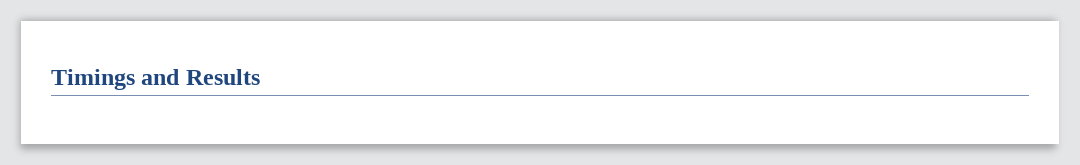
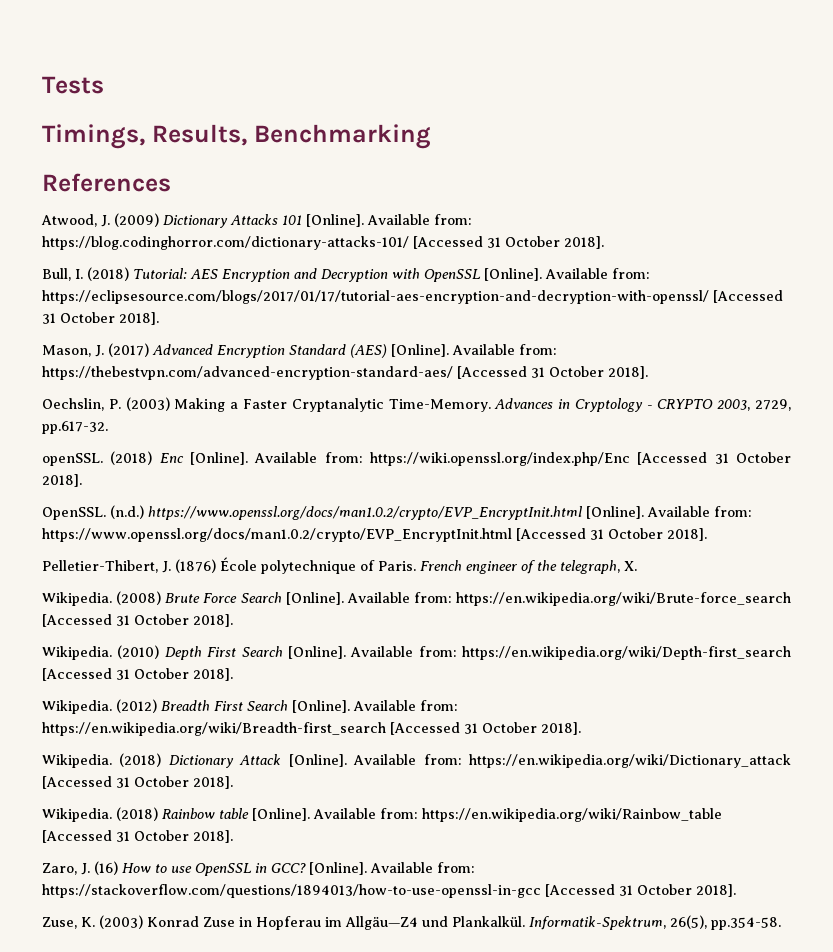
[51,69,260,90] Timings and Results -> [42,76,104,94] [42,124,431,149] [42,173,171,192] [41,213,472,228] [42,236,604,250] [42,267,650,282] [42,290,783,304] [42,312,159,325] [42,343,557,358] [42,366,648,380] [42,397,792,412] [42,421,108,434] [42,451,792,466] [42,474,82,487] [42,505,752,520] [42,528,707,542] [42,557,637,574] [42,591,792,606] [42,614,233,627] [42,645,792,660] [42,668,233,681] [42,699,458,714] [42,722,581,736] [42,753,792,768] [42,776,233,789] [42,807,722,822] [42,830,233,843] [42,861,475,876] [42,884,736,898] [42,915,781,930] Tests // Timings, Results, Benchmarking // References // Atwood, J. (2009) Dictionary Attacks 101 [Online]. Available from: https://blog.codinghorror.com/dictionary-attacks-101/ [Accessed 31 October 2018]. // Bull, I. (2018) Tutorial: AES Encryption and Decryption with OpenSSL [Online]. Available from: https://eclipsesource.com/blogs/2017/01/17/tutorial-aes-encryption-and-decryption-with-openssl/ [Accessed 31 October 2018]. // Mason, J. (2017) Advanced Encryption Standard (AES) [Online]. Available from: https://thebestvpn.com/advanced-encryption-standard-aes/ [Accessed 31 October 2018]. // Oechslin, P. (2003) Making a Faster Cryptanalytic Time-Memory. Advances in Cryptology - CRYPTO 2003, 2729, pp.617-32. // openSSL. (2018) Enc [Online]. Available from: https://wiki.openssl.org/index.php/Enc [Accessed 31 October 2018]. // OpenSSL. (n.d.) https://www.openssl.org/docs/man1.0.2/crypto/EVP_EncryptInit.html [Online]. Available from: https://www.openssl.org/docs/man1.0.2/crypto/EVP_EncryptInit.html [Accessed 31 October 2018]. // Pelletier-Thibert, J. (1876) École polytechnique of Paris. French engineer of the telegraph, X. // Wikipedia. (2008) Brute Force Search [Online]. Available from: https://en.wikipedia.org/wiki/Brute-force_search [Accessed 31 October 2018]. // Wikipedia. (2010) Depth First Search [Online]. Available from: https://en.wikipedia.org/wiki/Depth-first_search [Accessed 31 October 2018]. // Wikipedia. (2012) Breadth First Search [Online]. Available from: https://en.wikipedia.org/wiki/Breadth-first_search [Accessed 31 October 2018]. // Wikipedia. (2018) Dictionary Attack [Online]. Available from: https://en.wikipedia.org/wiki/Dictionary_attack [Accessed 31 October 2018]. // Wikipedia. (2018) Rainbow table [Online]. Available from: https://en.wikipedia.org/wiki/Rainbow_table [Accessed 31 October 2018]. // Zaro, J. (16) How to use OpenSSL in GCC? [Online]. Available from: https://stackoverflow.com/questions/1894013/how-to-use-openssl-in-gcc [Accessed 31 October 2018]. // Zuse, K. (2003) Konrad Zuse in Hopferau im Allgäu—Z4 und Plankalkül. Informatik-Spektrum, 26(5), pp.354-58.

